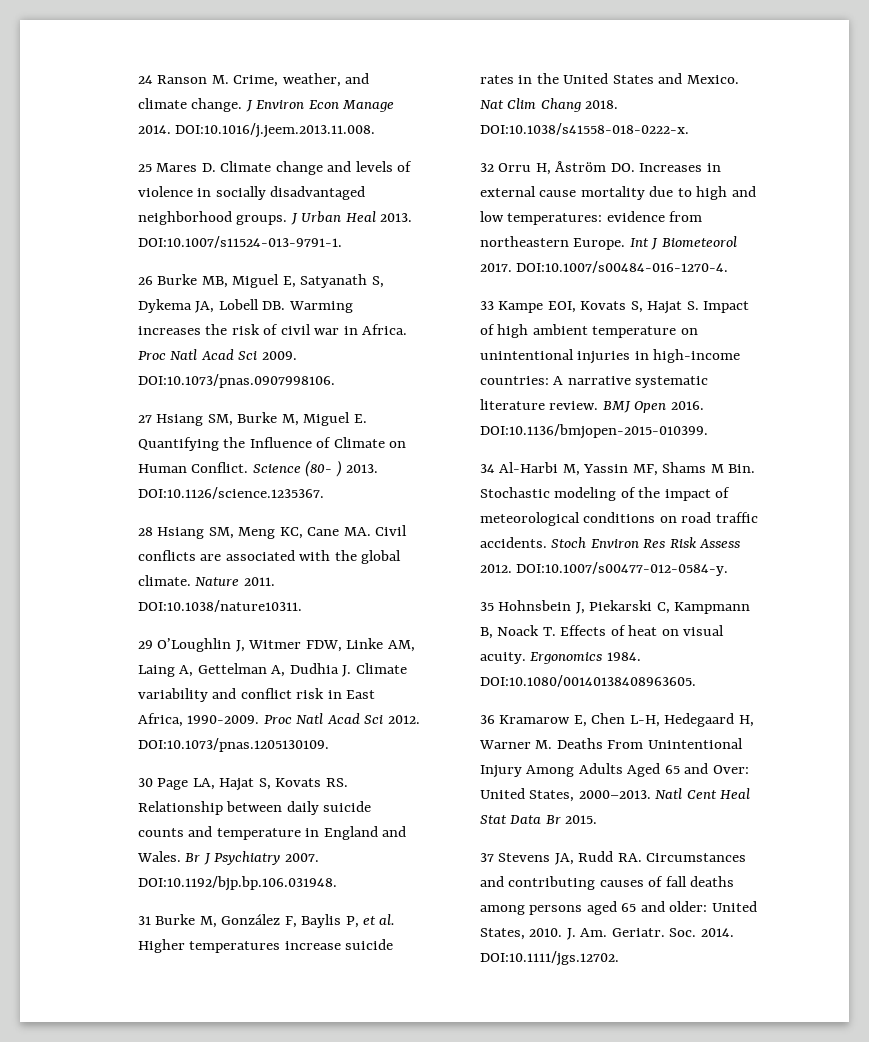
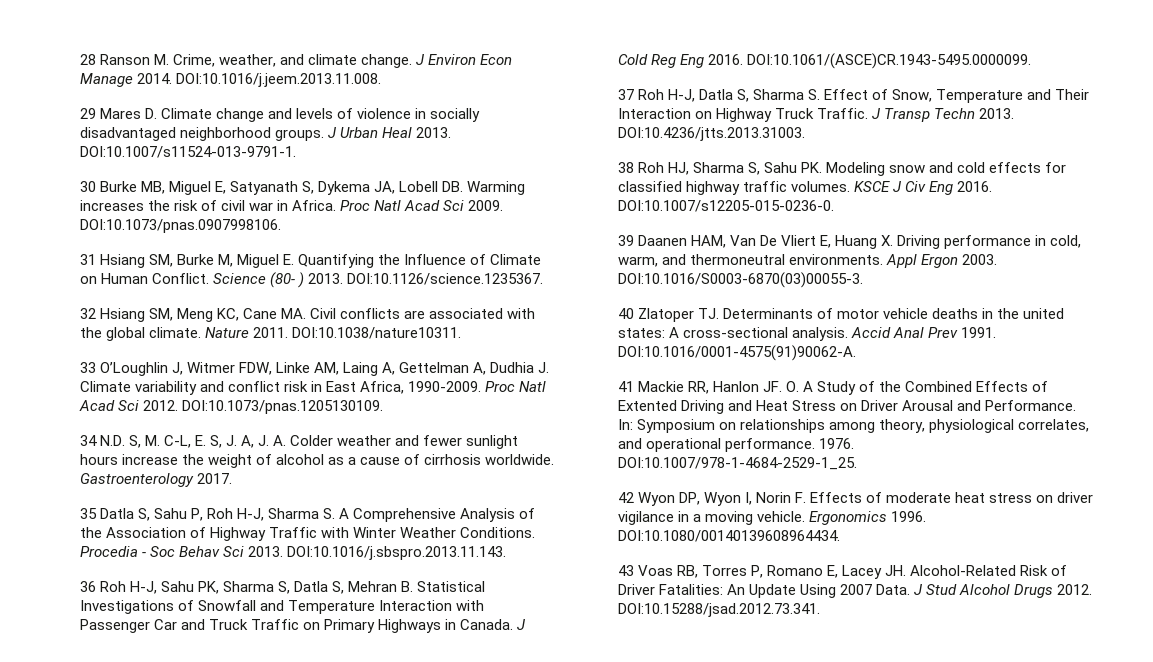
[137,75,153,84] 24 -> [79,54,96,65] 28
[137,164,152,172] 25 -> [79,108,96,119] 29
[137,276,153,285] 26 -> [79,181,96,192] 30
[137,415,152,423] 27 -> [79,254,96,265] 31
[137,527,153,536] 28 -> [79,308,96,319] 32
[137,640,153,649] 29 -> [79,362,96,373] 33
[137,778,348,791] [137,801,372,815] [137,826,407,840] [136,851,319,865] [137,876,337,891] [137,914,396,928] [137,939,394,953] [479,73,739,84] [479,98,619,112] [479,123,689,135] [479,161,721,175] [479,186,756,200] [479,211,703,225] [479,236,737,250] [479,261,729,273] [479,301,750,314] [479,324,698,338] [479,349,741,364] [479,376,709,388] [479,399,704,413] [479,424,708,439] [479,462,756,476] [479,487,731,501] [479,512,758,526] [479,537,741,548] [479,562,729,576] [479,600,751,614] [479,625,725,639] [479,652,641,664] [479,675,696,687] [479,713,754,727] [478,738,743,749] [479,763,749,778] [479,788,751,802] [479,815,598,824] [479,851,747,865] [479,876,735,890] [479,901,757,915] [479,928,734,940] [479,951,619,966] 30 Page LA, Hajat S, Kovats RS. Relationship between daily suicide counts and temperature in England and Wales. Br J Psychiatry 2007. DOI:10.1192/bjp.bp.106.031948. // 31 Burke M, González F, Baylis P, et al. Higher temperatures increase suicide rates in the United States and Mexico. Nat Clim Chang 2018. DOI:10.1038/s41558-018-0222-x. // 32 Orru H, Åström DO. Increases in external cause mortality due to high and low temperatures: evidence from northeastern Europe. Int J Biometeorol 2017. DOI:10.1007/s00484-016-1270-4. // 33 Kampe EOI, Kovats S, Hajat S. Impact of high ambient temperature on unintentional injuries in high-income countries: A narrative systematic literature review. BMJ Open 2016. DOI:10.1136/bmjopen-2015-010399. // 34 Al-Harbi M, Yassin MF, Shams M Bin. Stochastic modeling of the impact of meteorological conditions on road traffic accidents. Stoch Environ Res Risk Assess 2012. DOI:10.1007/s00477-012-0584-y. // 35 Hohnsbein J, Piekarski C, Kampmann B, Noack T. Effects of heat on visual acuity. Ergonomics 1984. DOI:10.1080/00140138408963605. // 36 Kramarow E, Chen L-H, Hedegaard H, Warner M. Deaths From Unintentional Injury Among Adults Aged 65 and Over: United States, 2000–2013. Natl Cent Heal Stat Data Br 2015. // 37 Stevens JA, Rudd RA. Circumstances and contributing causes of fall deaths among persons aged 65 and older: United States, 2010. J. Am. Geriatr. Soc. 2014. DOI:10.1111/jgs.12702. -> [79,435,519,449] [79,454,555,468] [79,473,232,487] [79,508,536,522] [79,527,536,541] [79,546,506,560] [79,581,486,594] [79,600,484,614] [79,619,526,633] [617,53,1031,69] [617,89,1090,103] [617,108,1015,122] [617,127,805,141] [617,162,1067,176] [617,181,993,195] [617,200,834,212] [617,235,1082,249] [617,254,997,268] [617,272,863,288] [617,308,1065,322] [617,327,996,341] [617,345,856,361] [617,381,1049,395] [617,400,1077,414] [617,419,1089,433] [617,438,854,452] [617,457,857,470] [617,492,1094,506] [617,511,926,525] [617,530,840,542] [617,565,1068,579] [617,584,1093,598] [617,603,820,617] 34 N.D. S, M. C-L, E. S, J. A, J. A. Colder weather and fewer sunlight hours increase the weight of alcohol as a cause of cirrhosis worldwide. Gastroenterology 2017. // 35 Datla S, Sahu P, Roh H-J, Sharma S. A Comprehensive Analysis of the Association of Highway Traffic with Winter Weather Conditions. Procedia - Soc Behav Sci 2013. DOI:10.1016/j.sbspro.2013.11.143. // 36 Roh H-J, Sahu PK, Sharma S, Datla S, Mehran B. Statistical Investigations of Snowfall and Temperature Interaction with Passenger Car and Truck Traffic on Primary Highways in Canada. J Cold Reg Eng 2016. DOI:10.1061/(ASCE)CR.1943-5495.0000099. // 37 Roh H-J, Datla S, Sharma S. Effect of Snow, Temperature and Their Interaction on Highway Truck Traffic. J Transp Techn 2013. DOI:10.4236/jtts.2013.31003. // 38 Roh HJ, Sharma S, Sahu PK. Modeling snow and cold effects for classified highway traffic volumes. KSCE J Civ Eng 2016. DOI:10.1007/s12205-015-0236-0. // 39 Daanen HAM, Van De Vliert E, Huang X. Driving performance in cold, warm, and thermoneutral environments. Appl Ergon 2003. DOI:10.1016/S0003-6870(03)00055-3. // 40 Zlatoper TJ. Determinants of motor vehicle deaths in the united states: A cross-sectional analysis. Accid Anal Prev 1991. DOI:10.1016/0001-4575(91)90062-A. // 41 Mackie RR, Hanlon JF. O. A Study of the Combined Effects of Extented Driving and Heat Stress on Driver Arousal and Performance. In: Symposium on relationships among theory, physiological correlates, and operational performance. 1976. DOI:10.1007/978-1-4684-2529-1_25. // 42 Wyon DP, Wyon I, Norin F. Effects of moderate heat stress on driver vigilance in a moving vehicle. Ergonomics 1996. DOI:10.1080/00140139608964434. // 43 Voas RB, Torres P, Romano E, Lacey JH. Alcohol-Related Risk of Driver Fatalities: An Update Using 2007 Data. J Stud Alcohol Drugs 2012. DOI:10.15288/jsad.2012.73.341.

